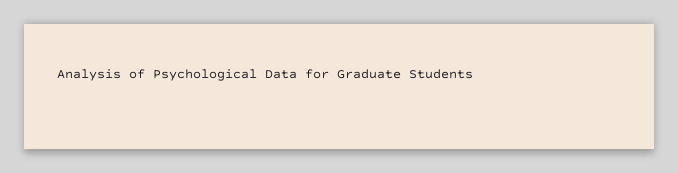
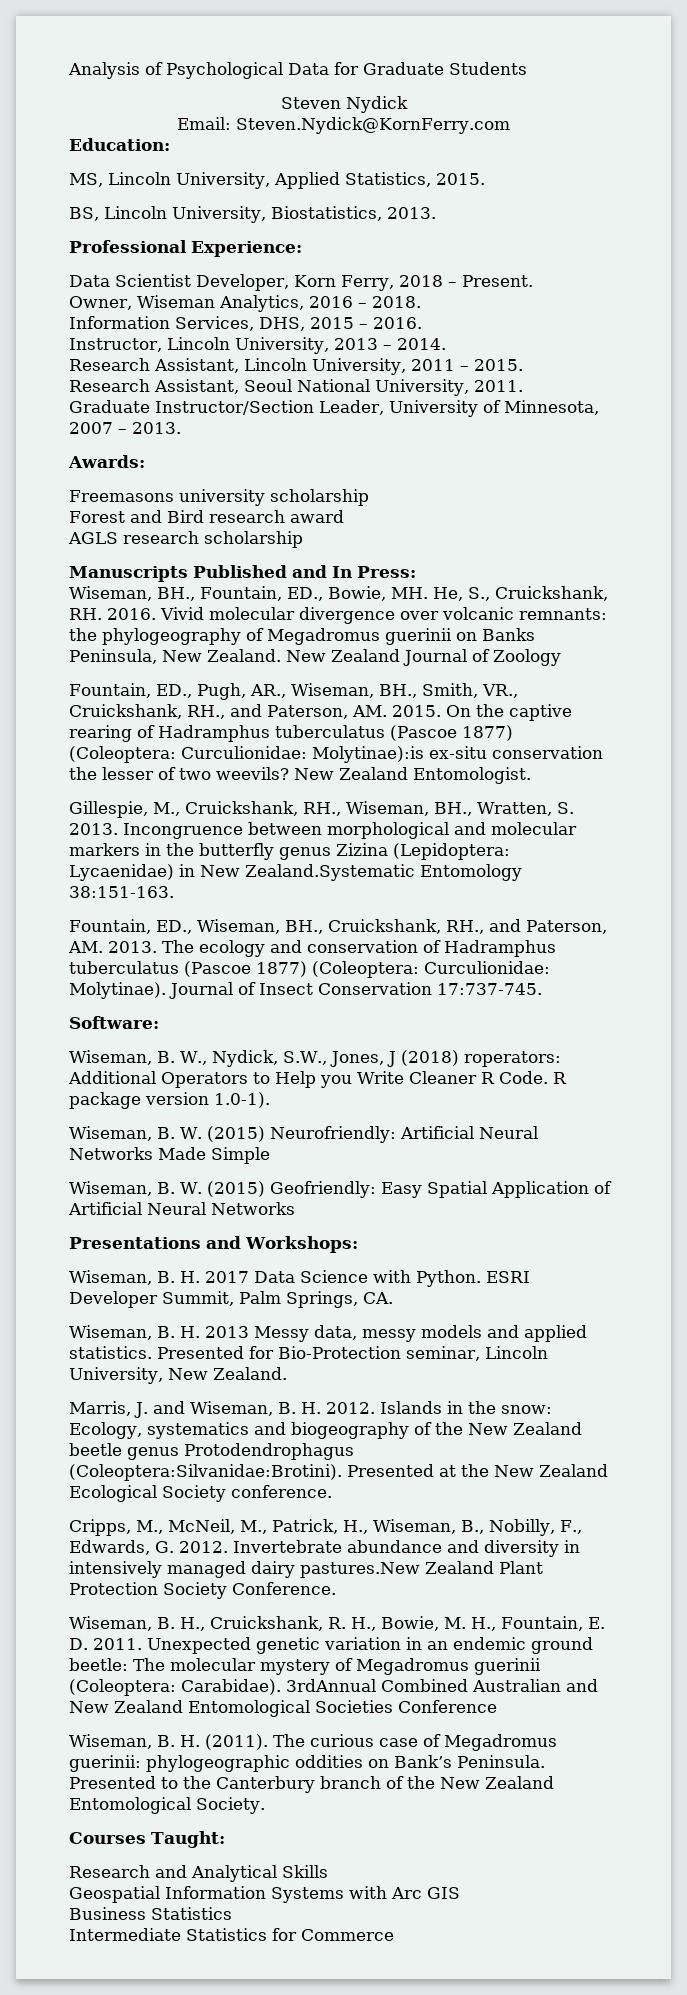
(473, 74) none -> [280,96,408,113] [177,117,511,134] [69,138,170,151] [69,172,485,189] [69,206,436,223] [69,240,302,257] [69,274,533,291] [69,295,421,312] [69,316,422,331] [69,337,446,354] [69,358,523,375] [69,379,523,396] [69,400,599,417] [69,422,181,434] [68,455,145,468] [69,489,369,506] [69,510,344,523] [68,531,303,548] [69,565,416,582] [69,586,608,601] [69,607,607,624] [69,628,535,645] [69,649,561,666] [69,683,518,700] [69,704,572,721] [69,725,513,742] [69,746,603,763] [69,767,531,784] [69,801,574,818] [69,822,577,839] [69,843,510,860] [69,864,522,881] [69,886,174,898] [69,919,607,934] [68,940,556,957] [69,961,550,978] [69,982,542,999] [69,1016,159,1029] [69,1050,561,1067] [68,1071,567,1088] [69,1092,270,1109] [69,1126,538,1143] [69,1147,270,1164] [69,1181,612,1198] [68,1202,295,1215] [69,1236,358,1253] [69,1270,530,1287] [69,1291,393,1308] [69,1325,587,1342] [69,1346,548,1361] [69,1367,287,1384] [69,1401,552,1418] [69,1422,582,1439] [69,1443,354,1460] [69,1464,608,1481] [69,1485,332,1502] [69,1519,582,1536] [69,1540,580,1557] [69,1561,543,1578] [69,1582,336,1599] [69,1616,605,1631] [69,1637,593,1654] [69,1658,541,1675] [69,1679,598,1696] [69,1700,497,1717] [69,1734,557,1751] [69,1755,545,1772] [69,1776,554,1793] [69,1797,265,1814] [69,1831,225,1848] [69,1865,328,1882] [69,1886,460,1903] [69,1907,232,1920] [69,1928,394,1941] // Steven Nydick // Email: Steven.Nydick@KornFerry.com // Education: // MS, Lincoln University, Applied Statistics, 2015. // BS, Lincoln University, Biostatistics, 2013. // Professional Experience: // Data Scientist Developer, Korn Ferry, 2018 – Present. // Owner, Wiseman Analytics, 2016 – 2018. // Information Services, DHS, 2015 – 2016. // Instructor, Lincoln University, 2013 – 2014. // Research Assistant, Lincoln University, 2011 – 2015. // Research Assistant, Seoul National University, 2011. // Graduate Instructor/Section Leader, University of Minnesota, 2007 – 2013. // Awards: // Freemasons university scholarship // Forest and Bird research award // AGLS research scholarship // Manuscripts Published and In Press: // Wiseman, BH., Fountain, ED., Bowie, MH. He, S., Cruickshank, RH. 2016. Vivid molecular divergence over volcanic remnants: the phylogeography of Megadromus guerinii on Banks Peninsula, New Zealand. New Zealand Journal of Zoology // Fountain, ED., Pugh, AR., Wiseman, BH., Smith, VR., Cruickshank, RH., and Paterson, AM. 2015. On the captive rearing of Hadramphus tuberculatus (Pascoe 1877) (Coleoptera: Curculionidae: Molytinae):is ex-situ conservation the lesser of two weevils? New Zealand Entomologist. // Gillespie, M., Cruickshank, RH., Wiseman, BH., Wratten, S. 2013. Incongruence between morphological and molecular markers in the butterfly genus Zizina (Lepidoptera: Lycaenidae) in New Zealand.Systematic Entomology 38:151-163. // Fountain, ED., Wiseman, BH., Cruickshank, RH., and Paterson, AM. 2013. The ecology and conservation of Hadramphus tuberculatus (Pascoe 1877) (Coleoptera: Curculionidae: Molytinae). Journal of Insect Conservation 17:737-745. // Software: // Wiseman, B. W., Nydick, S.W., Jones, J (2018) roperators: Additional Operators to Help you Write Cleaner R Code. R package version 1.0-1). // Wiseman, B. W. (2015) Neurofriendly: Artificial Neural Networks Made Simple // Wiseman, B. W. (2015) Geofriendly: Easy Spatial Application of Artificial Neural Networks // Presentations and Workshops: // Wiseman, B. H. 2017 Data Science with Python. ESRI Developer Summit, Palm Springs, CA. // Wiseman, B. H. 2013 Messy data, messy models and applied statistics. Presented for Bio-Protection seminar, Lincoln University, New Zealand. // Marris, J. and Wiseman, B. H. 2012. Islands in the snow: Ecology, systematics and biogeography of the New Zealand beetle genus Protodendrophagus (Coleoptera:Silvanidae:Brotini). Presented at the New Zealand Ecological Society conference. // Cripps, M., McNeil, M., Patrick, H., Wiseman, B., Nobilly, F., Edwards, G. 2012. Invertebrate abundance and diversity in intensively managed dairy pastures.New Zealand Plant Protection Society Conference. // Wiseman, B. H., Cruickshank, R. H., Bowie, M. H., Fountain, E. D. 2011. Unexpected genetic variation in an endemic ground beetle: The molecular mystery of Megadromus guerinii (Coleoptera: Carabidae). 3rdAnnual Combined Australian and New Zealand Entomological Societies Conference // Wiseman, B. H. (2011). The curious case of Megadromus guerinii: phylogeographic oddities on Bank’s Peninsula. Presented to the Canterbury branch of the New Zealand Entomological Society. // Courses Taught: // Research and Analytical Skills // Geospatial Information Systems with Arc GIS // Business Statistics // Intermediate Statistics for Commerce

